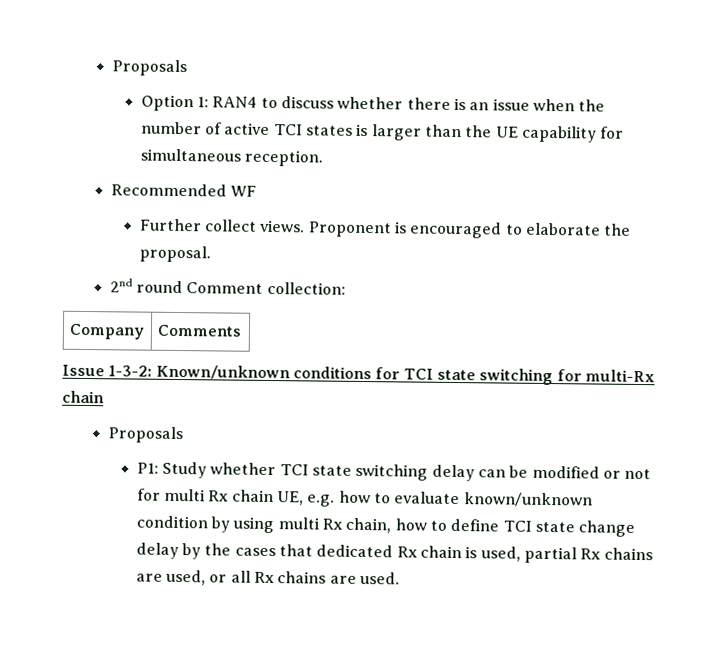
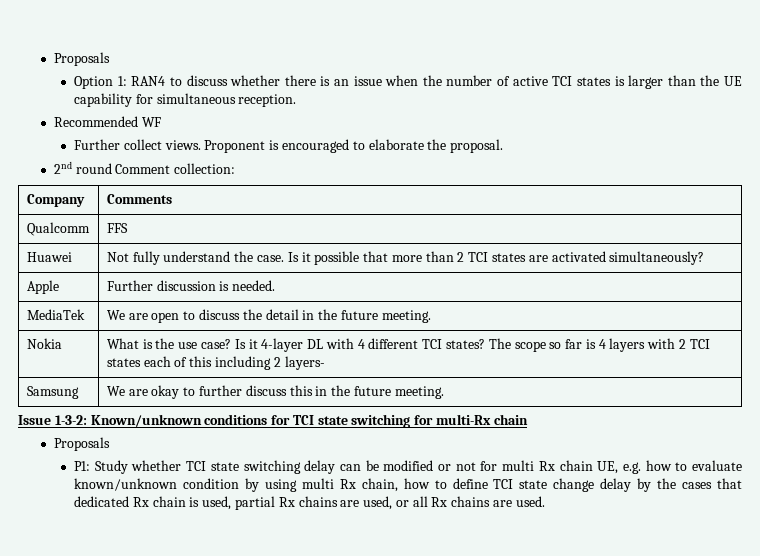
(242, 330) none -> [26,222,90,236] [106,223,128,233] [26,252,72,262] [106,251,705,265] [26,280,59,294] [106,280,276,291] [26,309,85,320] [106,309,431,323] [26,338,62,349] [106,338,710,352] [106,356,325,370] [26,386,79,399] [106,385,444,399] // Qualcomm | FFS // Huawei | Not fully understand the case. Is it possible that more than 2 TCI states are activated simultaneously? // Apple | Further discussion is needed. // MediaTek | We are open to discuss the detail in the future meeting. // Nokia | What is the use case? Is it 4-layer DL with 4 different TCI states? The scope so far is 4 layers with 2 TCI states each of this including 2 layers- // Samsung | We are okay to further discuss this in the future meeting.

